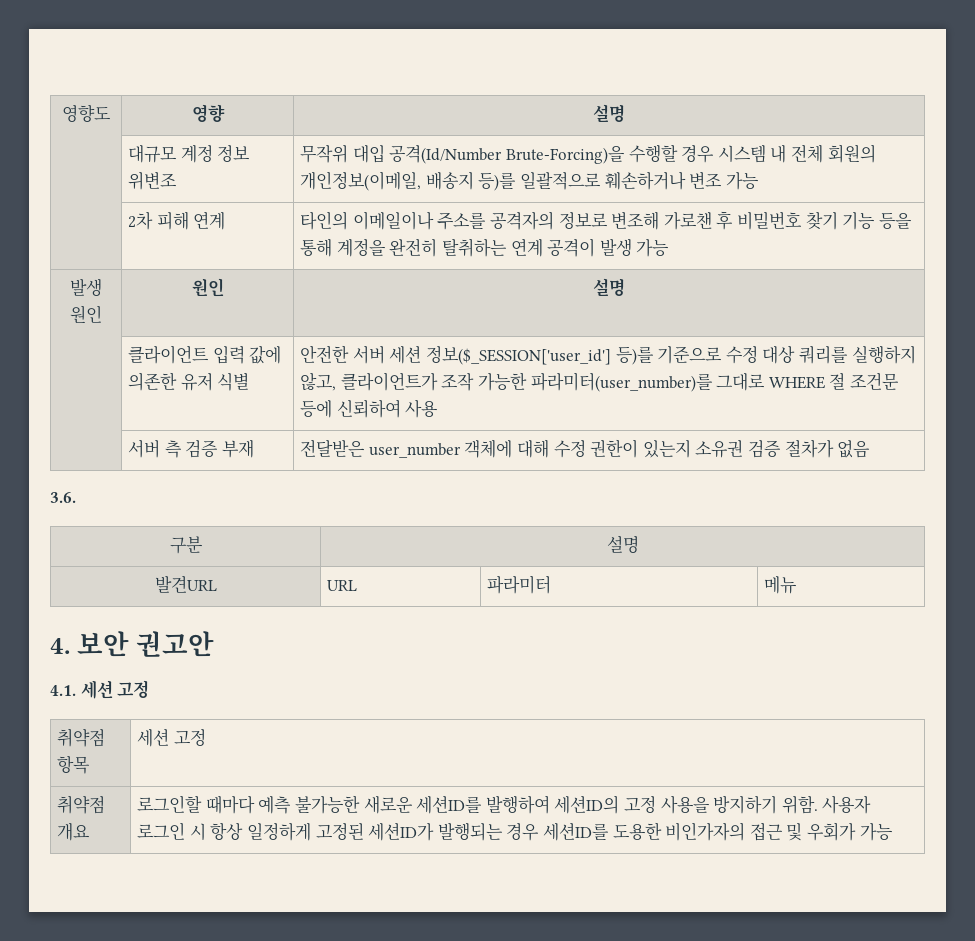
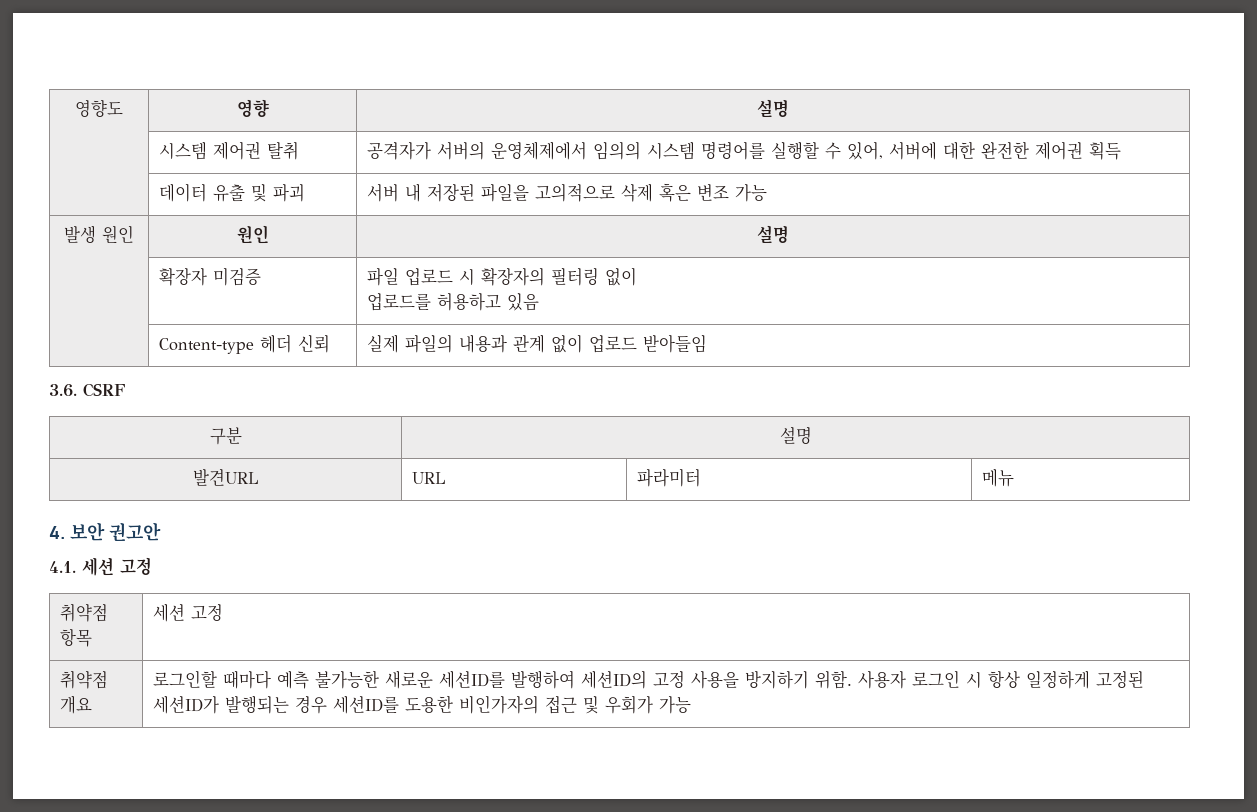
[128,144,251,163] [128,171,178,190] [300,144,876,164] [300,171,759,191] [128,211,226,230] [300,211,912,230] [300,238,632,257] 대규모 계정 정보 위변조 | 무작위 대입 공격(Id/Number Brute-Forcing)을 수행할 경우 시스템 내 전체 회원의 개인정보(이메일, 배송지 등)를 일괄적으로 훼손하거나 변조 가능 // | 2차 피해 연계 | 타인의 이메일이나 주소를 공격자의 정보로 변조해 가로챈 후 비밀번호 찾기 기능 등을 통해 계정을 완전히 탈취하는 연계 공격이 발생 -> [158,141,299,160] [366,141,1121,160] [158,183,305,202] [366,183,729,202] 시스템 제어권 탈취 | 공격자가 서버의 운영체제에서 임의의 시스템 명령어를 실행할 수 있어, 서버에 대한 완전한 제어권 획득 // | 데이터 유출 및 파괴 | 서버 내 저장된 파일을 고의적으로 삭제 혹은 변조
[128,345,282,364] [128,372,250,391] [300,345,916,365] [300,372,900,392] [300,399,439,418] [128,439,255,458] [300,439,871,458] 클라이언트 입력 값에 의존한 유저 식별 | 안전한 서버 세션 정보($_SESSION['user_id'] 등)를 기준으로 수정 대상 쿼리를 실행하지 않고, 클라이언트가 조작 가능한 파라미터(user_number)를 그대로 WHERE 절 조건문 등에 신뢰하여 사용 // | 서버 측 검증 부재 | 전달받은 user_number 객체에 대해 수정 권한이 있는지 소유권 검증 절차가 없음 -> [158,267,261,286] [366,267,637,286] [366,293,539,311] [158,334,330,354] [366,334,707,353] 확장자 미검증 | 파일 업로드 시 확장자의 필터링 없이 // 업로드를 허용하고 있음 // | Content-type 헤더 신뢰 | 실제 파일의 내용과 관계 없이 업로드 받아들임
(76, 497) none -> [83,383,125,397] CSRF

